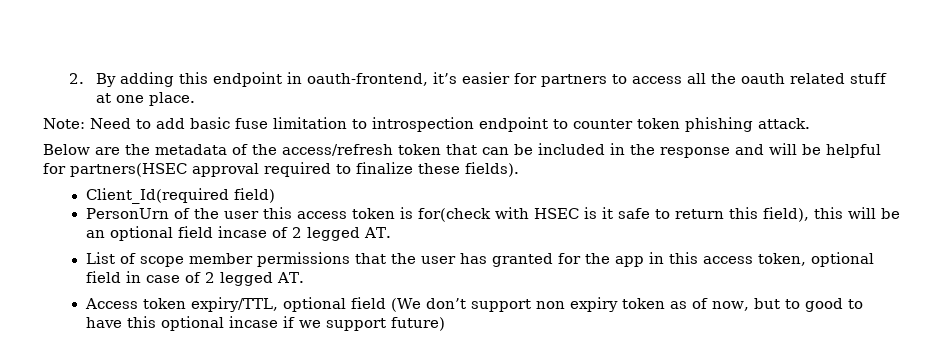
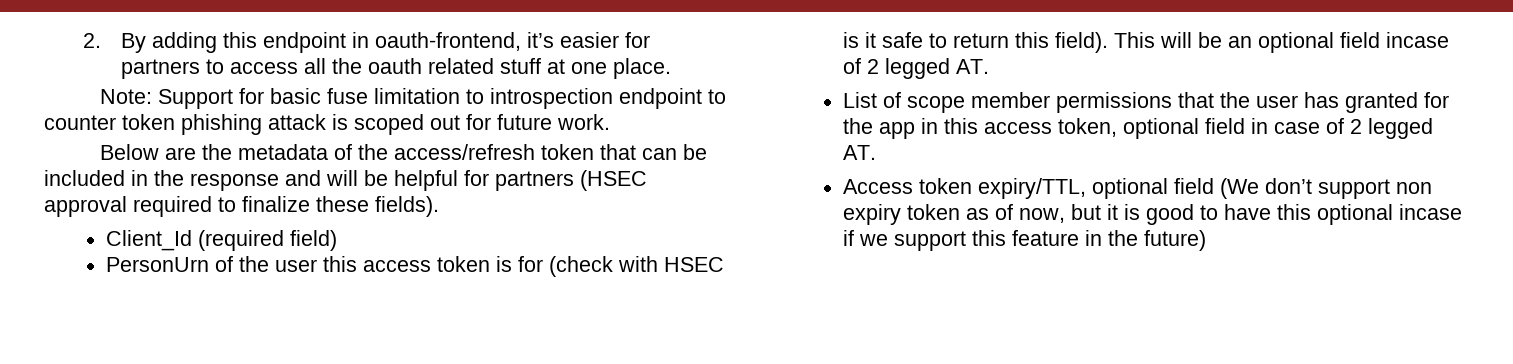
[90,118,185,129] Need to add -> [157,88,264,109] Support for
[758,118,810,129] attack. -> [268,114,610,135] attack is scoped out for future work.
[70,163,187,177] partners(HSEC -> [495,170,647,191] partners (HSEC
[85,188,229,204] Client_Id(required -> [106,230,285,251] Client_Id (required
[417,208,491,222] for(check -> [518,256,614,277] for (check
[762,207,843,222] field), this -> [1055,32,1156,53] field). This
[784,299,800,309] to -> [1107,204,1141,220] it is
(386, 324) none -> [972,230,1139,246] this feature in the

